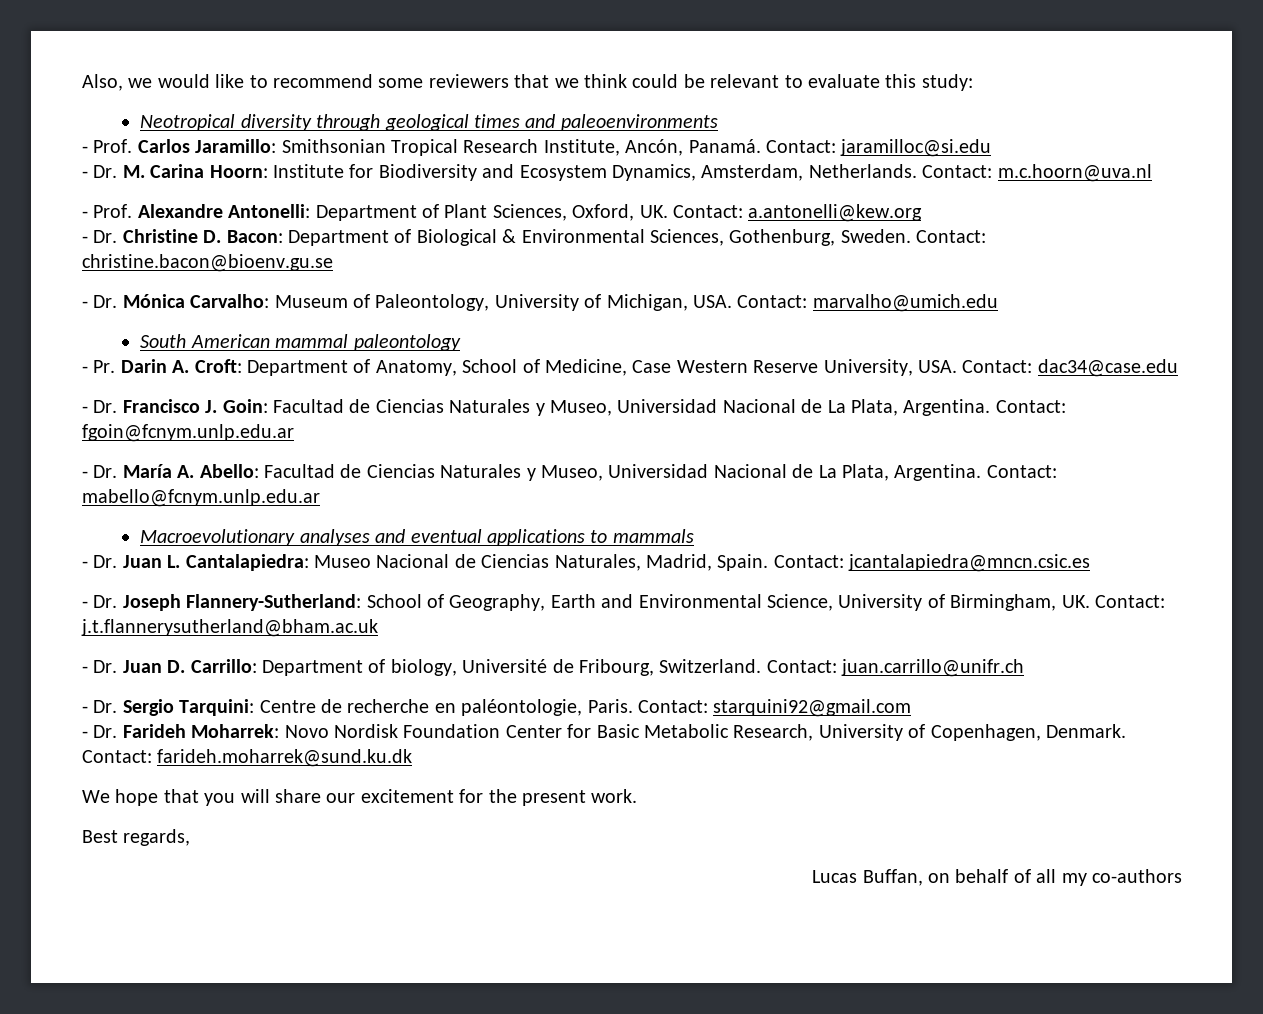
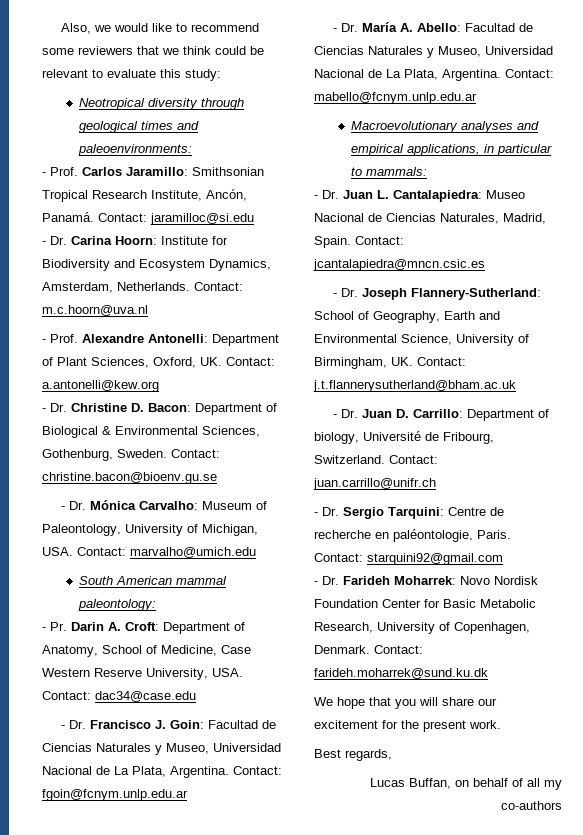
[560,114,718,131] paleoenvironments -> [77,144,192,156] paleoenvironments:
[122,165,145,178] M. -> (67, 240) none
[353,334,461,351] paleontology -> [77,599,156,611] paleontology:
[410,529,694,546] eventual applications to mammals -> [350,144,552,156] [350,167,427,176] empirical applications, in particular to mammals:

